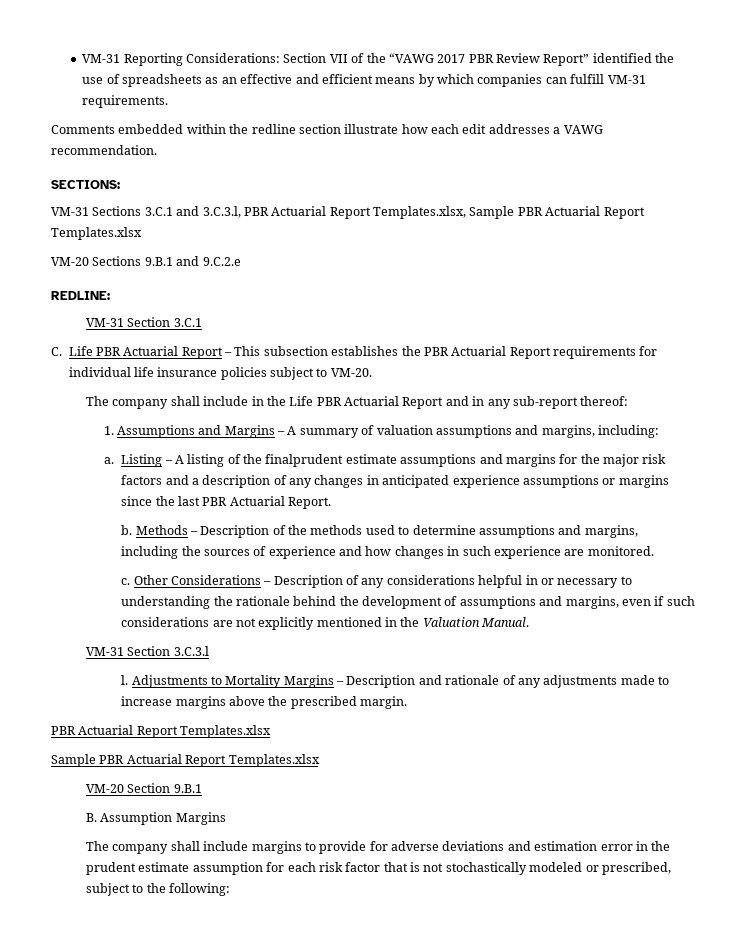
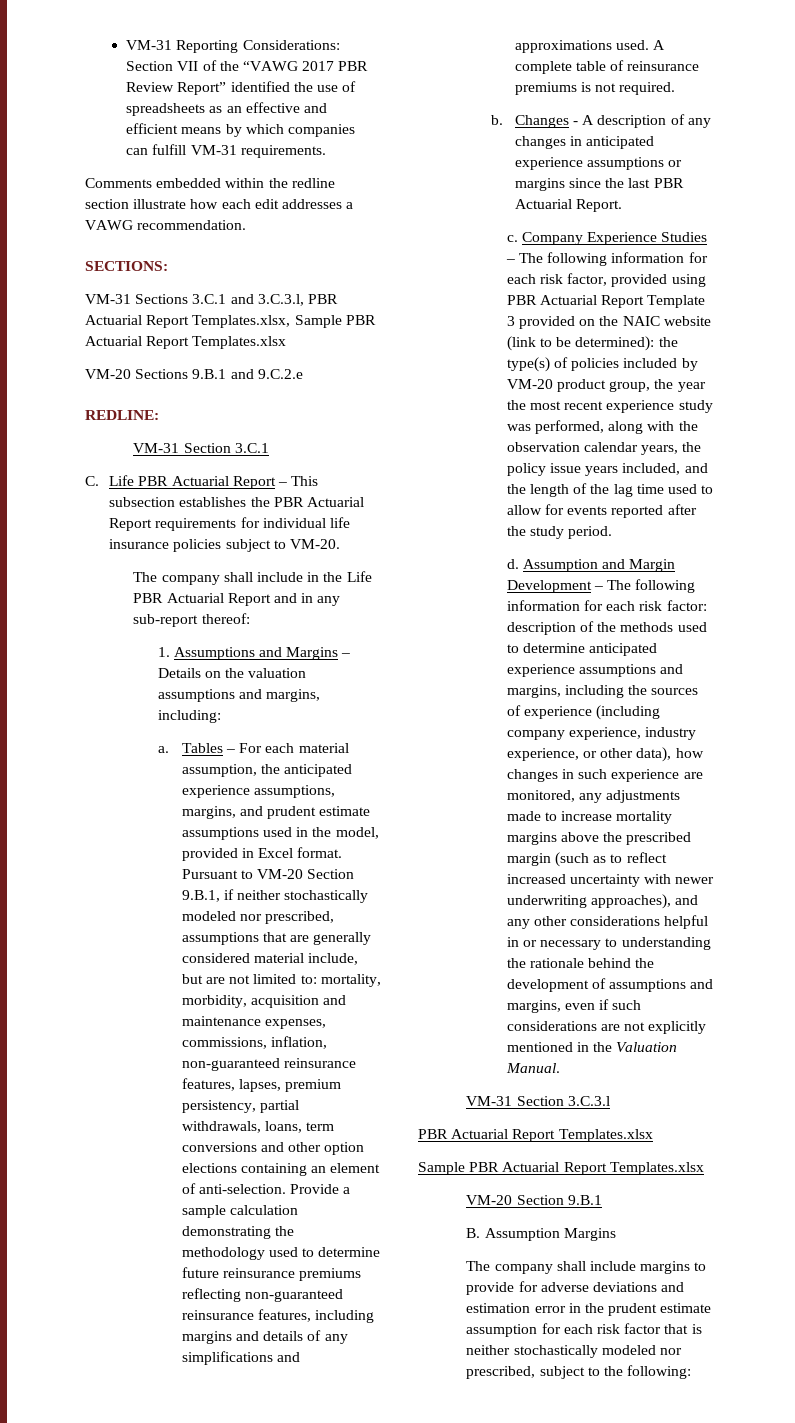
[287,425,375,438] A summary of -> [157,668,244,678] Details on the
[121,454,667,467] [121,475,199,485] Listing – A listing of the finalprudent estimate assumptions and margins for the major risk factors and a -> [181,743,349,753] [181,764,353,777] [181,785,336,798] [181,806,371,819] [181,827,379,840] [181,847,343,861] [181,869,355,879] [181,889,369,903] [181,911,335,924] [181,932,372,945] [181,953,359,965] [181,974,381,987] [181,995,347,1008] [181,1016,327,1029] [181,1036,328,1049] [181,1058,357,1071] [181,1078,342,1092] [181,1100,300,1113] [181,1121,335,1133] [181,1142,365,1155] [181,1163,381,1176] [181,1183,351,1194] [181,1205,299,1218] [181,1226,295,1239] [181,1247,381,1260] [181,1267,362,1281] [181,1288,344,1302] [181,1309,375,1323] [181,1330,348,1344] [181,1351,301,1365] [514,40,666,53] [514,60,700,74] [514,82,676,95] [490,115,595,128] Tables – For each material assumption, the anticipated experience assumptions, margins, and prudent estimate assumptions used in the model, provided in Excel format. Pursuant to VM-20 Section 9.B.1, if neither stochastically modeled nor prescribed, assumptions that are generally considered material include, but are not limited to: mortality, morbidity, acquisition and maintenance expenses, commissions, inflation, non-guaranteed reinsurance features, lapses, premium persistency, partial withdrawals, loans, term conversions and other option elections containing an element of anti-selection. Provide a sample calculation demonstrating the methodology used to determine future reinsurance premiums reflecting non-guaranteed reinsurance features, including margins and details of any simplifications and approximations used. A complete table of reinsurance premiums is not required. // b. Changes - A
[121,525,270,538] b. Methods – Description -> [506,232,708,245] [505,252,708,266] [506,273,706,287] [506,295,706,308] [506,316,711,329] [506,336,678,351] [506,357,698,372] [506,379,706,392] [506,400,713,413] [506,420,698,434] [506,442,702,455] [506,463,708,476] [506,483,714,497] [506,504,697,518] [506,526,613,539] [506,559,676,572] [506,579,696,593] [506,600,707,611] [506,622,576,635] c. Company Experience Studies – The following information for each risk factor, provided using PBR Actuarial Report Template 3 provided on the NAIC website (link to be determined): the type(s) of policies included by VM-20 product group, the year the most recent experience study was performed, along with the observation calendar years, the policy issue years included, and the length of the lag time used to allow for events reported after the study period. // d. Assumption and Margin Development – The following information for each risk factor: description
(476, 530) none -> [589,643,658,656] [506,664,575,677] anticipated experience
[339,546,363,556] and -> [596,705,661,720] [506,727,697,740] [506,747,672,762] (including company experience, industry experience, or other data),
[587,546,654,556] [121,575,385,588] monitored. // c. Other Considerations – Description of any -> [506,790,681,803] [506,811,673,824] [506,832,692,845] [506,852,667,867] [506,874,715,887] [506,894,699,909] [506,916,567,929] monitored, any adjustments made to increase mortality margins above the prescribed margin (such as to reflect increased uncertainty with newer underwriting approaches), and any other
[121,675,670,688] [121,696,408,709] // l. Adjustments to Mortality Margins – Description and rationale of any adjustments made to increase margins above the prescribed margin. -> (610, 1101) none
[423,862,599,875] not stochastically modeled or -> [466,1345,682,1358] neither stochastically modeled nor

